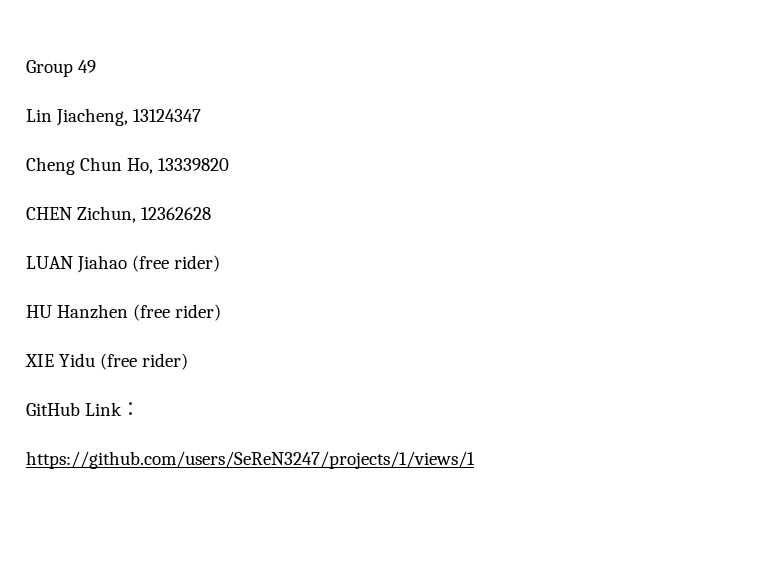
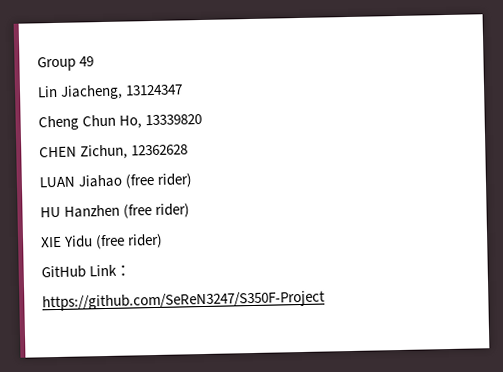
[26,451,475,469] https://github.com/users/SeReN3247/projects/1/views/1 -> [42,290,325,312] https://github.com/SeReN3247/S350F-Project

